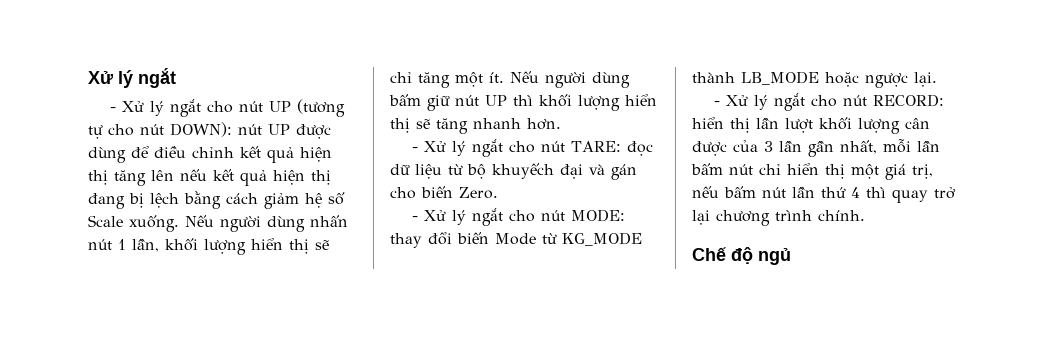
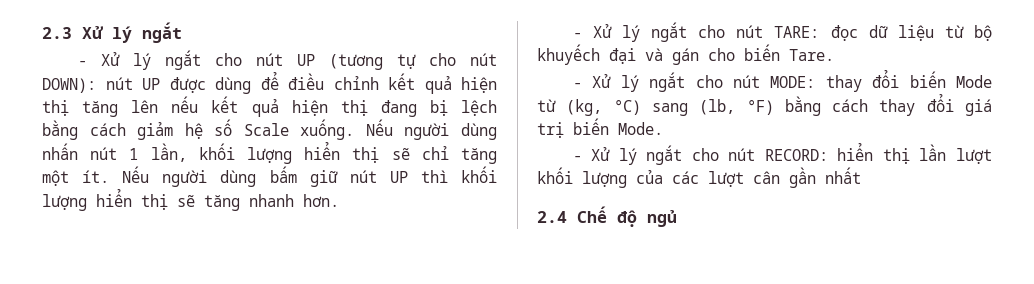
(88, 77) none -> [42,27,72,39] 2.3
[459,187,498,199] Zero. -> [789,49,834,61] Tare.
[562,232,642,246] [692,71,937,88] KG_MODE thành LB_MODE hoặc ngược lại. -> [566,94,992,116] [537,118,663,138] (kg, °C) sang (lb, °F) bằng cách thay đổi giá trị biến Mode.
[905,118,930,129] [692,139,940,157] [691,163,933,180] [692,186,956,203] [692,210,865,226] cân được của 3 lần gần nhất, mỗi lần bấm nút chỉ hiển thị một giá trị, nếu bấm nút lần thứ 4 thì quay trở lại chương trình chính. // -> [636,167,861,188] [537,211,567,223] của các lượt cân gần nhất // 2.4

